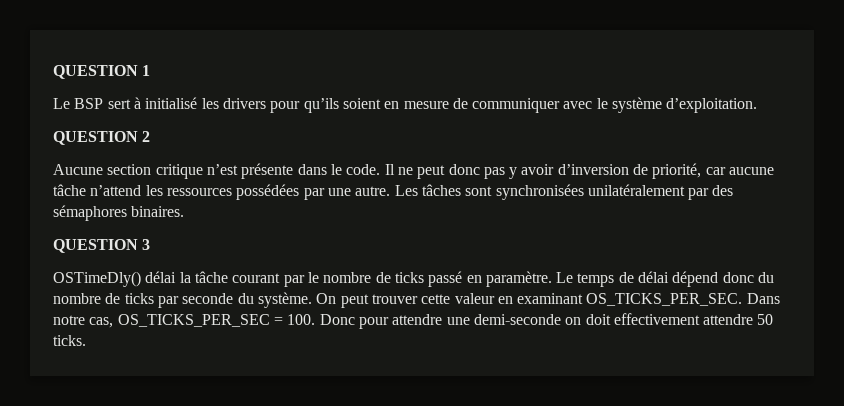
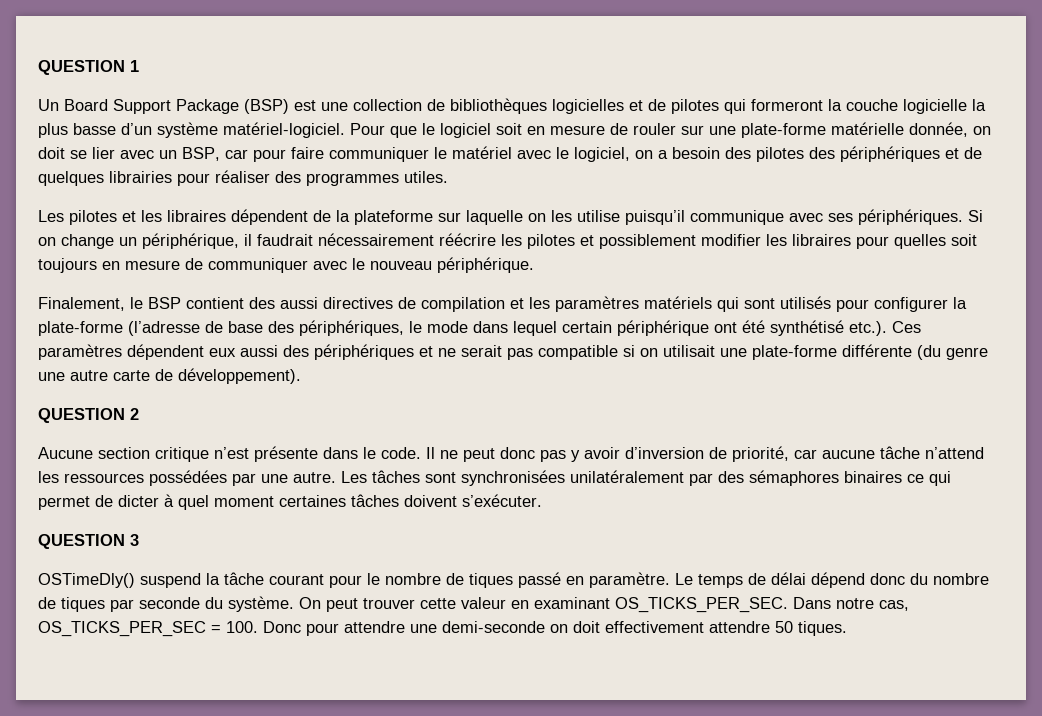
[53,97,381,113] Le BSP sert à initialisé les drivers pour qu’ils soient -> [38,98,986,114] [38,122,991,138] [38,146,982,162] [38,170,448,186] [38,209,983,225] [38,233,977,249] [38,258,97,273] Un Board Support Package (BSP) est une collection de bibliothèques logicielles et de pilotes qui formeront la couche logicielle la plus basse d’un système matériel-logiciel. Pour que le logiciel soit en mesure de rouler sur une plate-forme matérielle donnée, on doit se lier avec un BSP, car pour faire communiquer le matériel avec le logiciel, on a besoin des pilotes des périphériques et de quelques librairies pour réaliser des programmes utiles. // Les pilotes et les libraires dépendent de la plateforme sur laquelle on les utilise puisqu’il communique avec ses périphériques. Si on change un périphérique, il faudrait nécessairement réécrire les pilotes et possiblement modifier les libraires pour quelles soit toujours
[612,97,758,113] système d’exploitation. -> [370,257,534,273] [38,296,967,312] [38,320,921,336] [38,344,988,360] [38,368,301,384] nouveau périphérique. // Finalement, le BSP contient des aussi directives de compilation et les paramètres matériels qui sont utilisés pour configurer la plate-forme (l’adresse de base des périphériques, le mode dans lequel certain périphérique ont été synthétisé etc.). Ces paramètres dépendent eux aussi des périphériques et ne serait pas compatible si on utilisait une plate-forme différente (du genre une autre carte de développement).
[131,206,185,217] binaires. -> [844,471,951,486] [38,494,542,510] binaires ce qui permet de dicter à quel moment certaines tâches doivent s’exécuter.
[145,271,177,283] délai -> [140,573,201,588] suspend
[283,275,305,287] par -> [329,575,362,588] pour
[394,272,424,283] ticks -> [469,573,513,588] tiques
[124,293,154,304] ticks -> [61,597,105,612] tiques
[53,335,86,346] ticks. -> [798,621,847,636] tiques.

